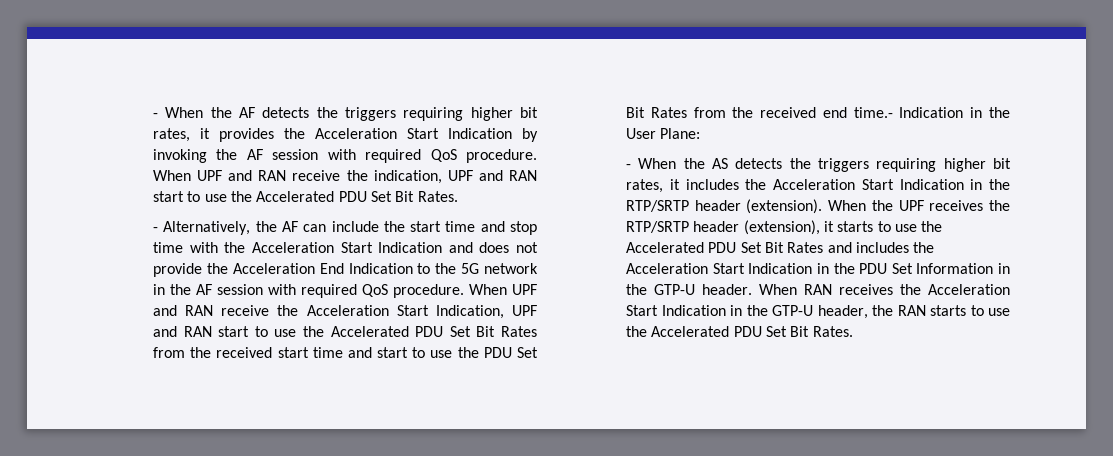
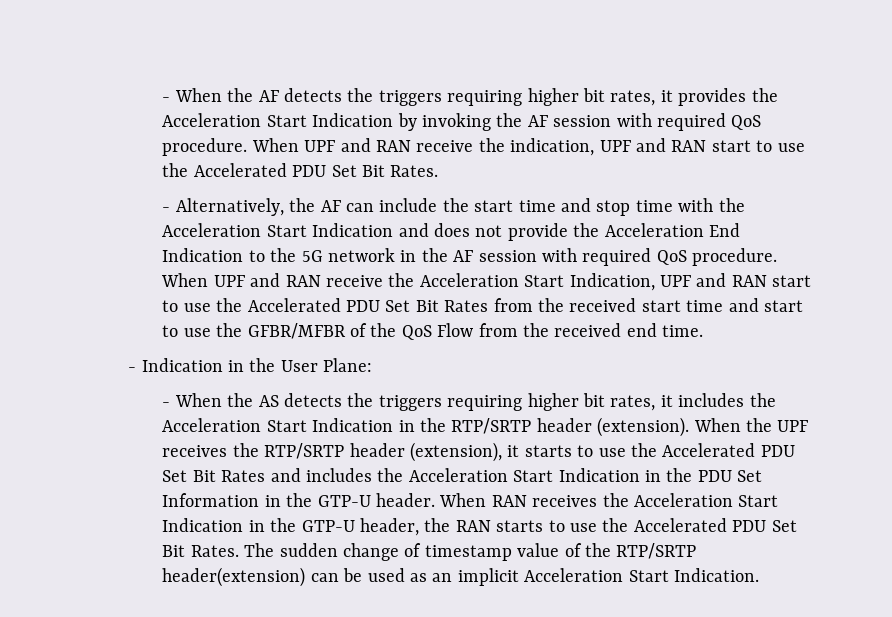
[483,347,539,358] [626,107,687,118] PDU Set Bit Rates -> [247,323,474,340] GFBR/MFBR of the QoS Flow
[853,107,893,118] time.- -> [662,325,704,337] [128,367,137,372] time. // -
(853, 331) none -> [244,543,697,561] [162,567,759,587] The sudden change of timestamp value of the RTP/SRTP header(extension) can be used as an implicit Acceleration Start Indication.

